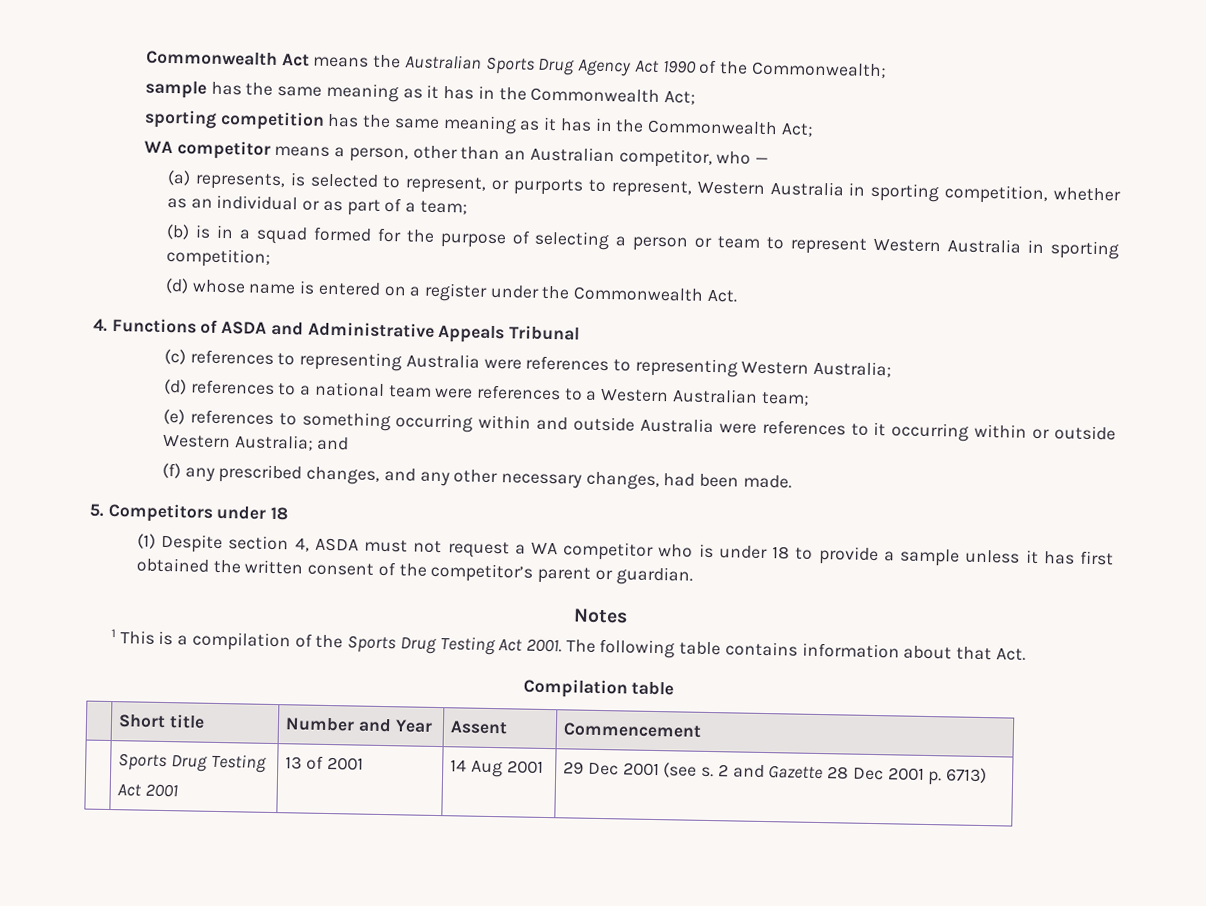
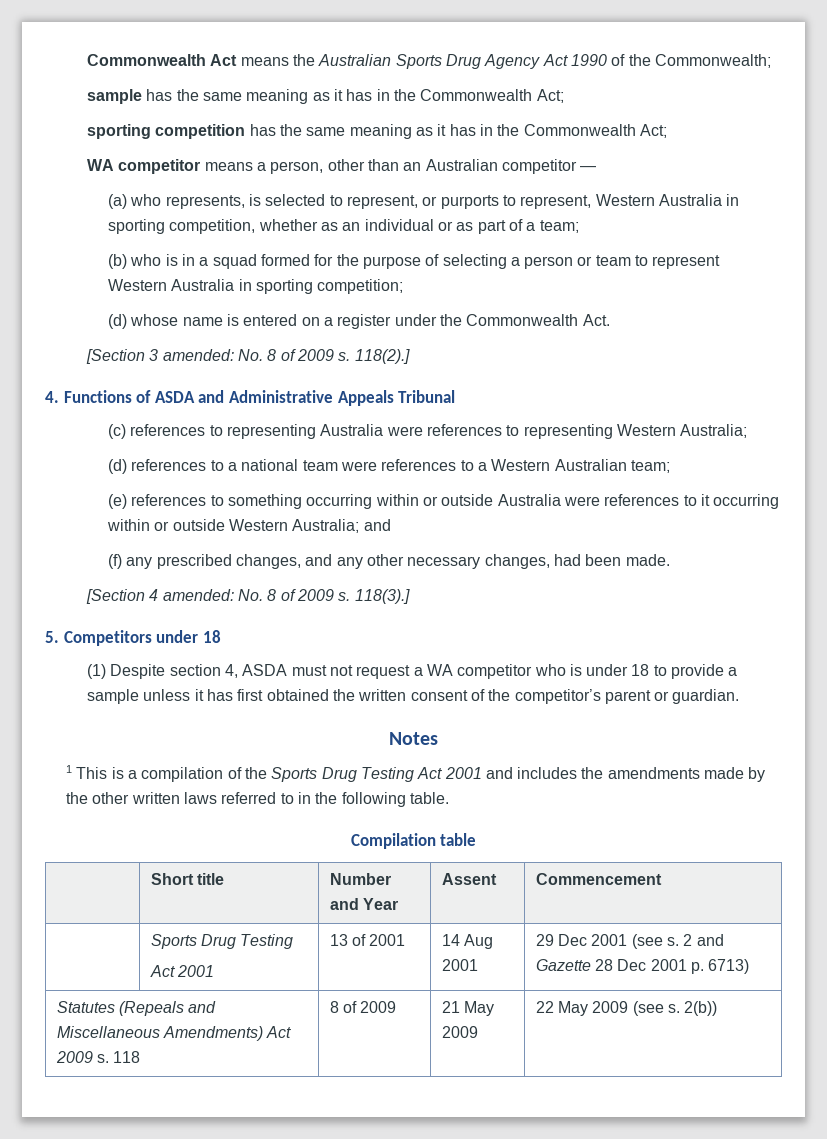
[618,148,752,168] competitor, who -> [501,159,577,174] competitor
(191, 177) none -> [130,194,162,206] who
(190, 231) none -> [130,254,162,266] who
(738, 296) none -> [85,349,410,364] // [Section 3 amended: No. 8 of 2009 s. 118(2).]
[536,416,569,431] and -> [422,496,438,506] or
(792, 481) none -> [85,589,410,604] // [Section 4 amended: No. 8 of 2009 s. 118(3).]
[525,638,1026,661] 2001. The following table contains information about that Act. -> [444,767,766,782] [65,792,449,807] 2001 and includes the amendments made by the other written laws referred to in the following table.
(987, 775) none -> [56,1001,217,1016] [56,1026,292,1041] [55,1051,141,1063] [329,1001,397,1013] [441,1001,495,1016] [441,1026,478,1038] [535,1001,718,1016] // Statutes (Repeals and Miscellaneous Amendments) Act 2009 s. 118 | 8 of 2009 | 21 May 2009 | 22 May 2009 (see s. 2(b))

